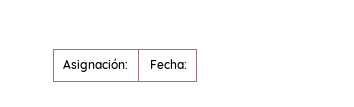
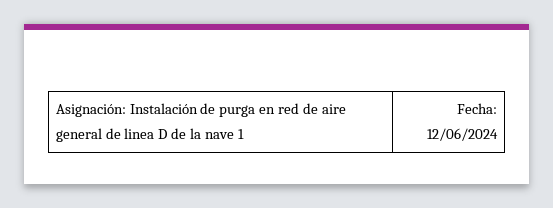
(128, 65) none -> [129,103,347,117] [55,128,245,142] Instalación de purga en red de aire general de linea D de la nave 1
(188, 64) none -> [427,128,499,141] 12/06/2024

